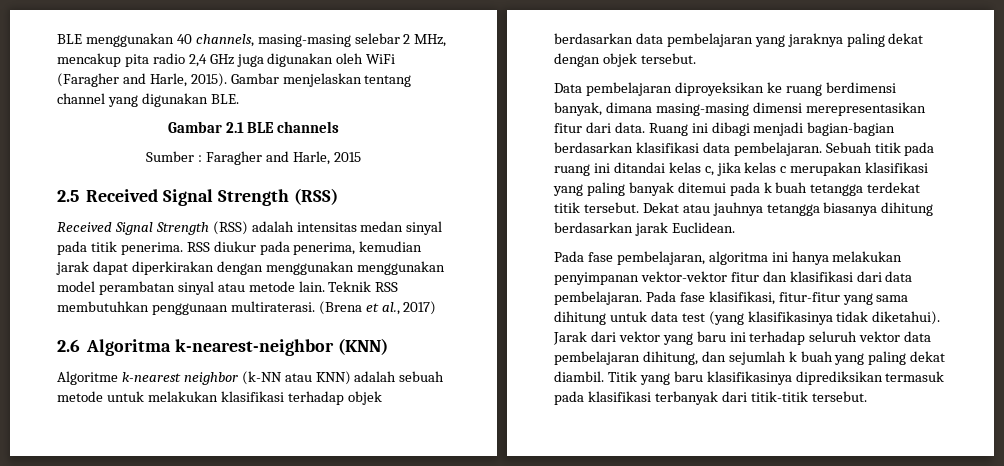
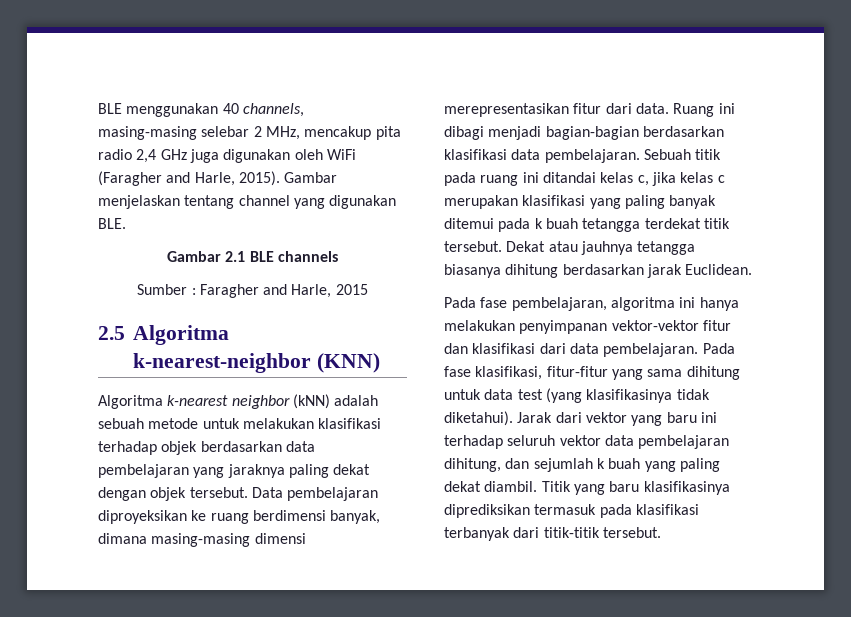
[86,188,338,206] [57,221,443,235] [57,241,423,255] [56,261,445,275] [57,281,399,295] [57,301,437,315] [57,339,80,352] Received Signal Strength (RSS) // Received Signal Strength (RSS) adalah intensitas medan sinyal pada titik penerima. RSS diukur pada penerima, kemudian jarak dapat diperkirakan dengan menggunakan menggunakan model perambatan sinyal atau metode lain. Teknik RSS membutuhkan penggunaan multiraterasi. (Brena et al., 2017) // 2.6 -> (125, 333) none
[57,371,118,385] Algoritme -> [98,395,163,409] Algoritma
[241,371,351,385] (k-NN atau KNN) -> [292,394,330,409] (kNN)
(696, 58) // -> (248, 492) none

